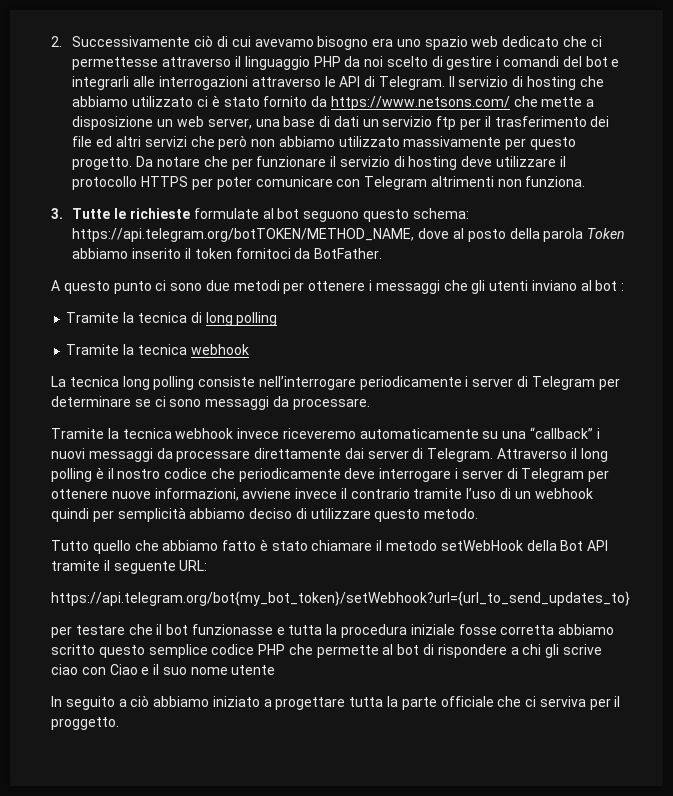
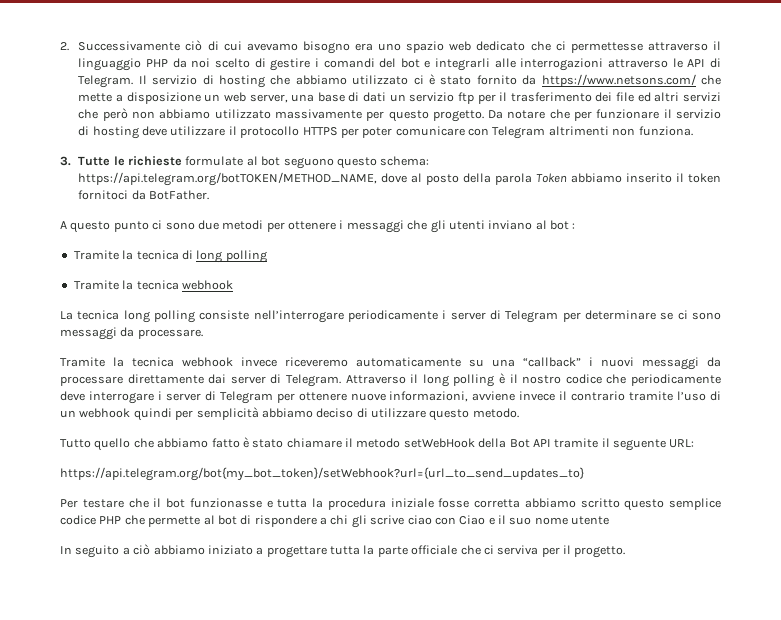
[51,626,72,638] per -> [60,499,78,508] Per
[51,717,119,730] proggetto. -> [574,546,626,558] progetto.

